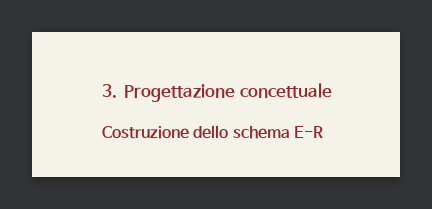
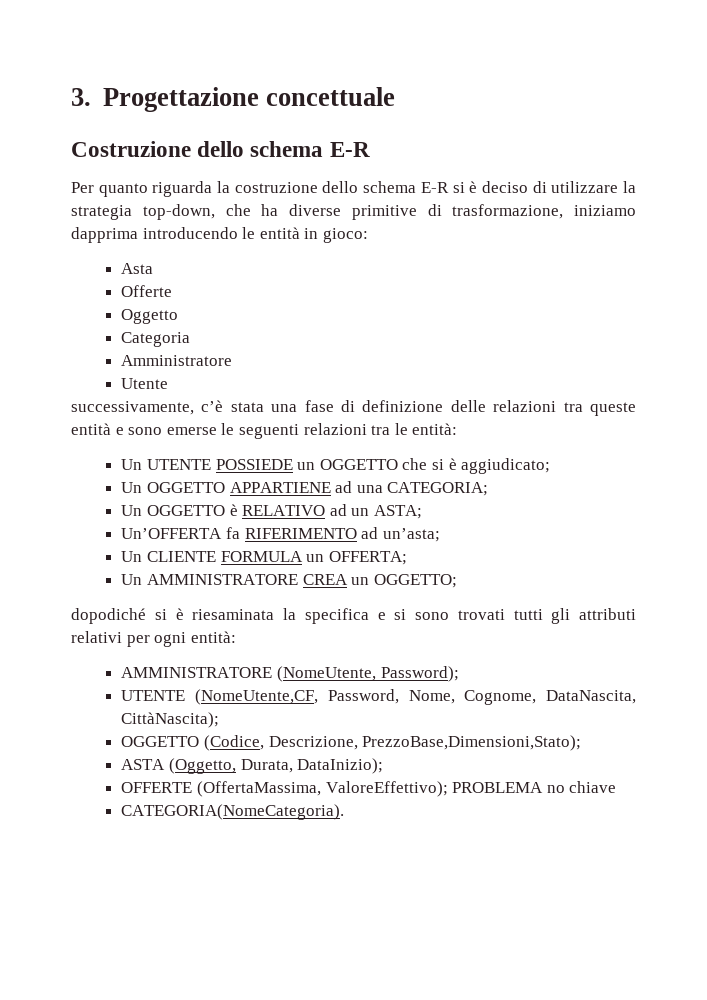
(323, 132) none -> [71,181,636,197] [71,204,636,220] [71,227,368,243] [121,263,154,274] [121,285,173,297] [121,309,179,324] [121,332,191,347] [121,355,233,366] [121,378,169,389] [71,400,636,416] [71,423,458,439] [121,458,551,474] [121,481,489,496] [121,504,422,519] [121,527,440,542] [121,551,407,565] [121,574,457,588] [71,608,636,624] [71,631,236,647] [121,666,459,682] [121,689,636,705] [121,712,220,728] [121,735,582,751] [121,758,384,774] [121,781,617,797] [121,804,345,820] // Per quanto riguarda la costruzione dello schema E-R si è deciso di utilizzare la strategia top-down, che ha diverse primitive di trasformazione, iniziamo dapprima introducendo le entità in gioco: // Asta // Offerte // Oggetto // Categoria // Amministratore // Utente // successivamente, c’è stata una fase di definizione delle relazioni tra queste entità e sono emerse le seguenti relazioni tra le entità: // Un UTENTE POSSIEDE un OGGETTO che si è aggiudicato; // Un OGGETTO APPARTIENE ad una CATEGORIA; // Un OGGETTO è RELATIVO ad un ASTA; // Un’OFFERTA fa RIFERIMENTO ad un’asta; // Un CLIENTE FORMULA un OFFERTA; // Un AMMINISTRATORE CREA un OGGETTO; // dopodiché si è riesaminata la specifica e si sono trovati tutti gli attributi relativi per ogni entità: // AMMINISTRATORE (NomeUtente, Password); // UTENTE (NomeUtente,CF, Password, Nome, Cognome, DataNascita, CittàNascita); // OGGETTO (Codice, Descrizione, PrezzoBase,Dimensioni,Stato); // ASTA (Oggetto, Durata, DataInizio); // OFFERTE (OffertaMassima, ValoreEffettivo); PROBLEMA no chiave // CATEGORIA(NomeCategoria).

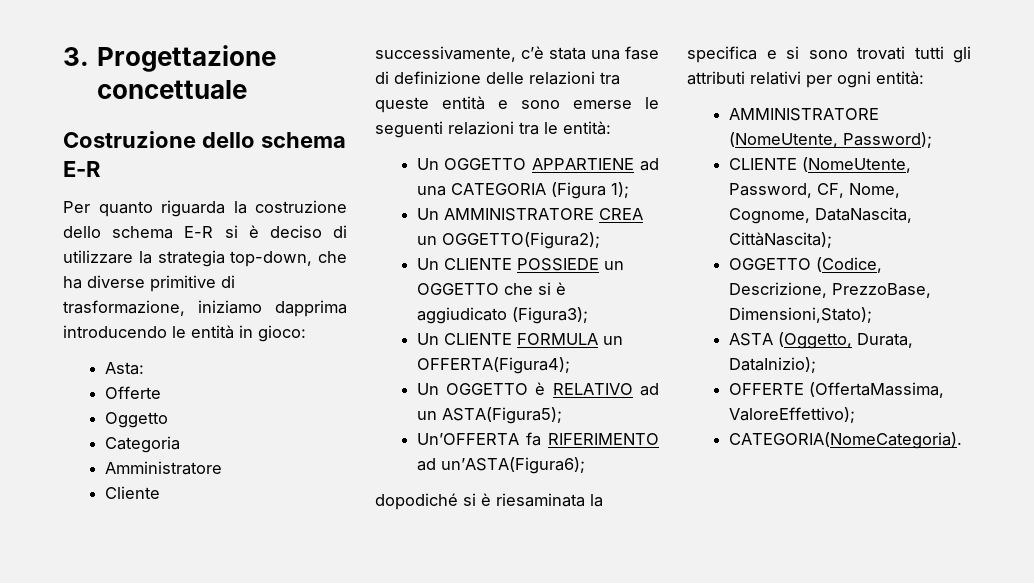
[121,263,154,274] Asta -> [104,362,144,375] Asta:
[121,378,169,389] Utente -> [104,486,160,499] Cliente
[146,459,211,470] UTENTE -> [444,158,659,171] [416,182,629,199] [416,208,643,221] [416,232,600,249] [416,258,512,270] OGGETTO APPARTIENE ad una CATEGORIA (Figura 1); // Un AMMINISTRATORE CREA un OGGETTO(Figura2); // Un CLIENTE
[461,458,551,474] [121,481,489,496] aggiudicato; // Un OGGETTO APPARTIENE ad una CATEGORIA; -> [416,307,588,324] [416,333,623,345] [416,357,570,374] aggiudicato (Figura3); // Un CLIENTE FORMULA un OFFERTA(Figura4);
[373,505,422,519] ASTA; -> [441,407,562,424] ASTA(Figura5);
[382,528,440,542] [121,551,407,565] [121,574,457,588] un’asta; // Un CLIENTE FORMULA un OFFERTA; // Un AMMINISTRATORE CREA un OGGETTO; -> [440,457,585,474] un’ASTA(Figura6);
[121,689,399,705] UTENTE (NomeUtente,CF, Password, -> [728,157,911,173] [728,183,844,198] CLIENTE (NomeUtente, Password, CF,
[362,735,582,751] PrezzoBase,Dimensioni,Stato); -> [831,283,931,298] [728,307,872,323] PrezzoBase, Dimensioni,Stato);
[452,781,617,793] PROBLEMA no chiave -> (855, 415) none

